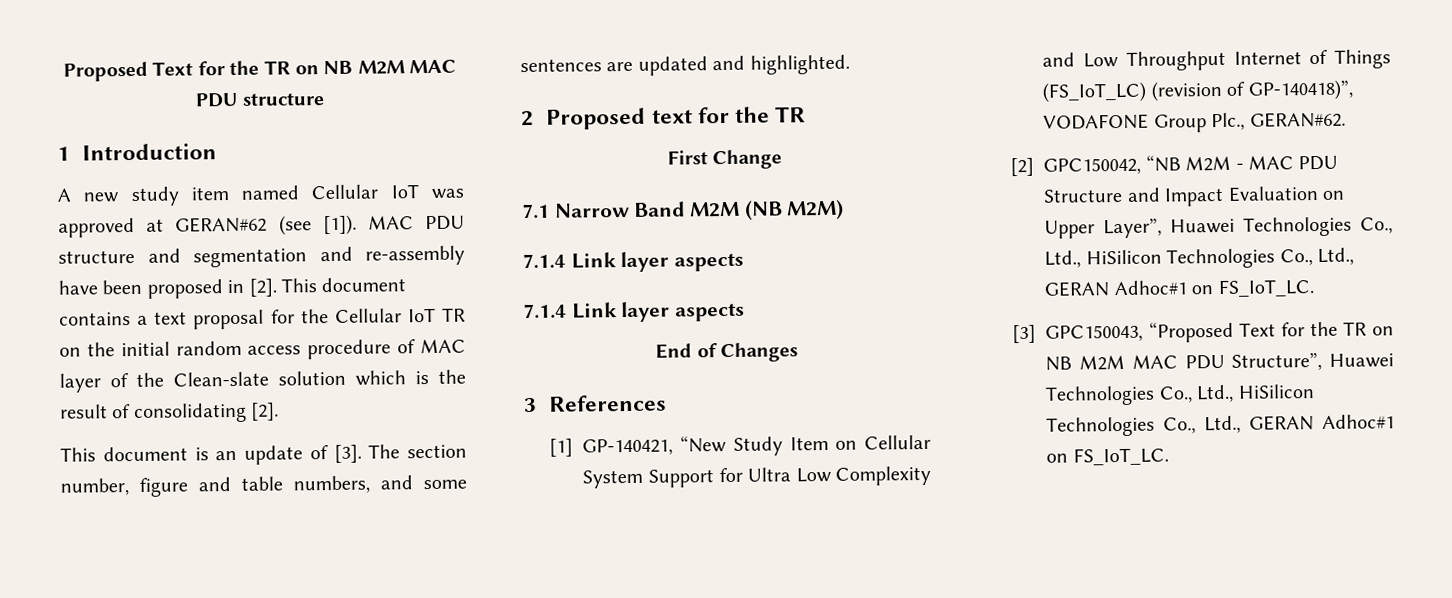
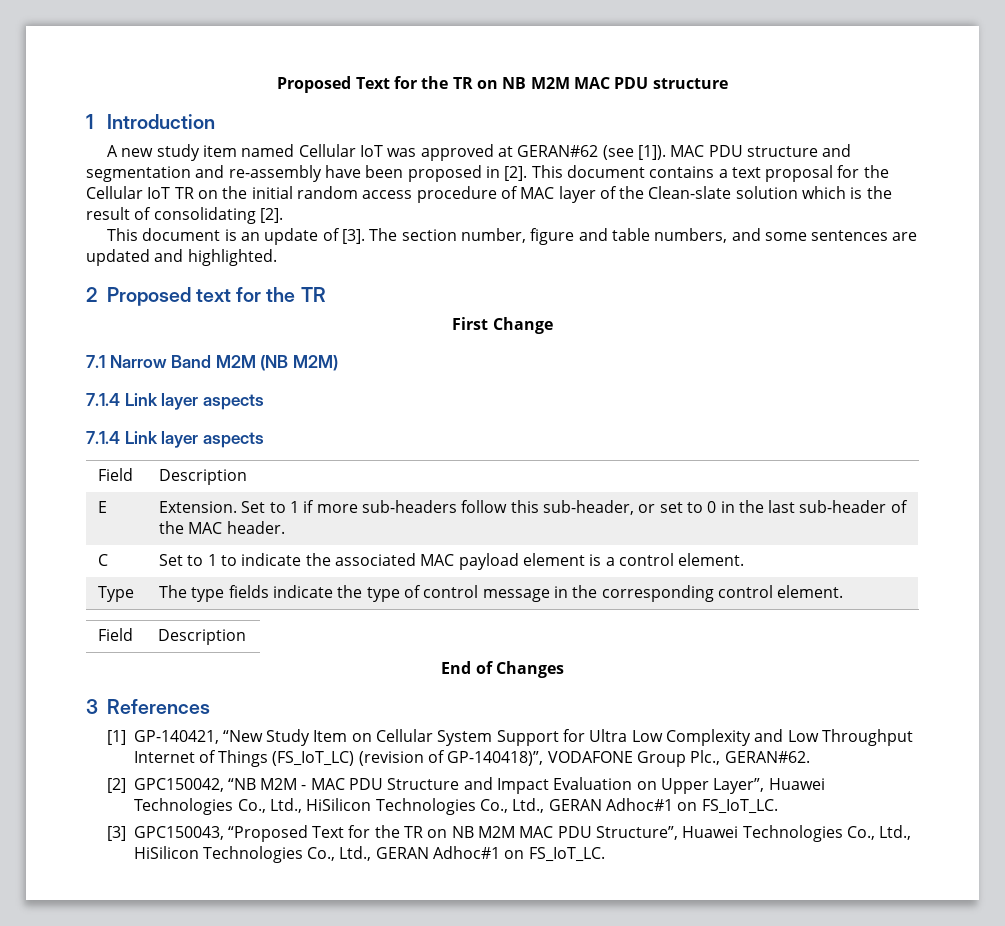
(746, 312) none -> [98,468,134,481] [159,469,248,485] [98,501,108,513] [159,500,908,515] [159,521,285,534] [98,554,109,566] [159,553,745,570] [98,586,135,602] [159,585,844,602] [98,628,134,641] [158,629,247,645] // Field | Description // E | Extension. Set to 1 if more sub-headers follow this sub-header, or set to 0 in the last sub-header of the MAC header. // C | Set to 1 to indicate the associated MAC payload element is a control element. // Type | The type fields indicate the type of control message in the corresponding control element. // Field | Description

